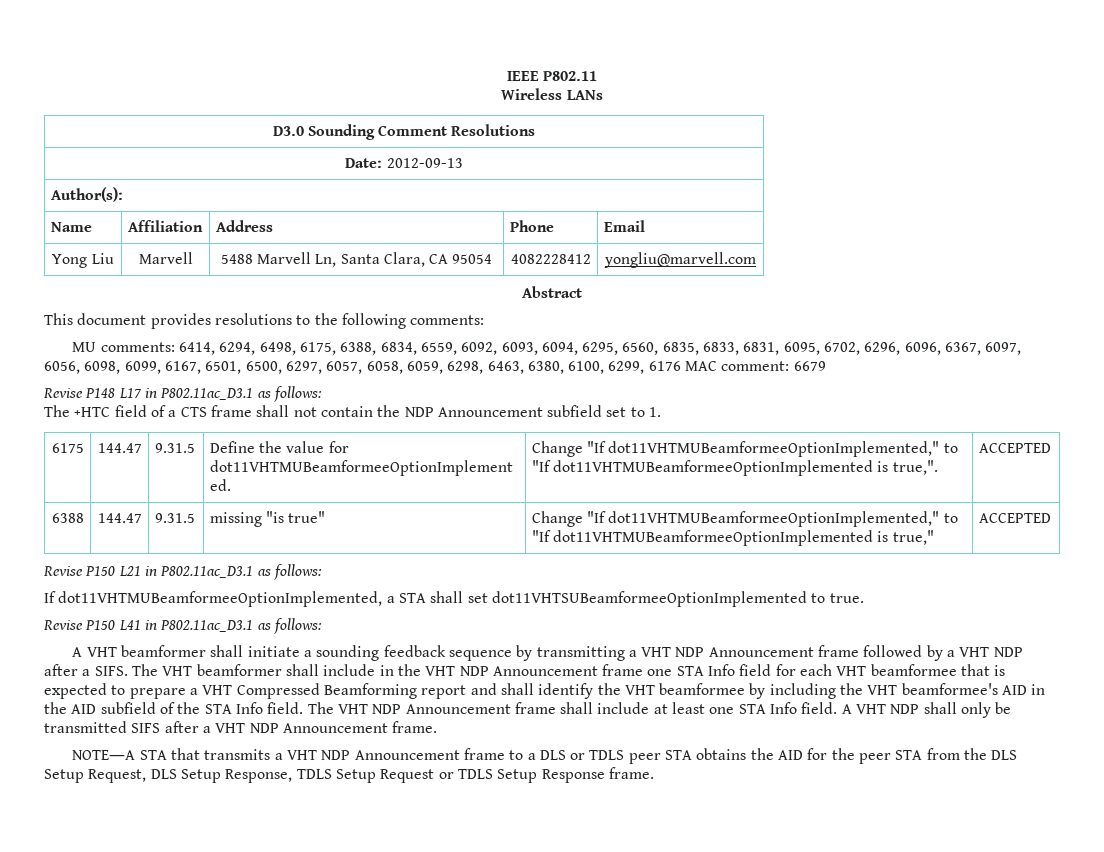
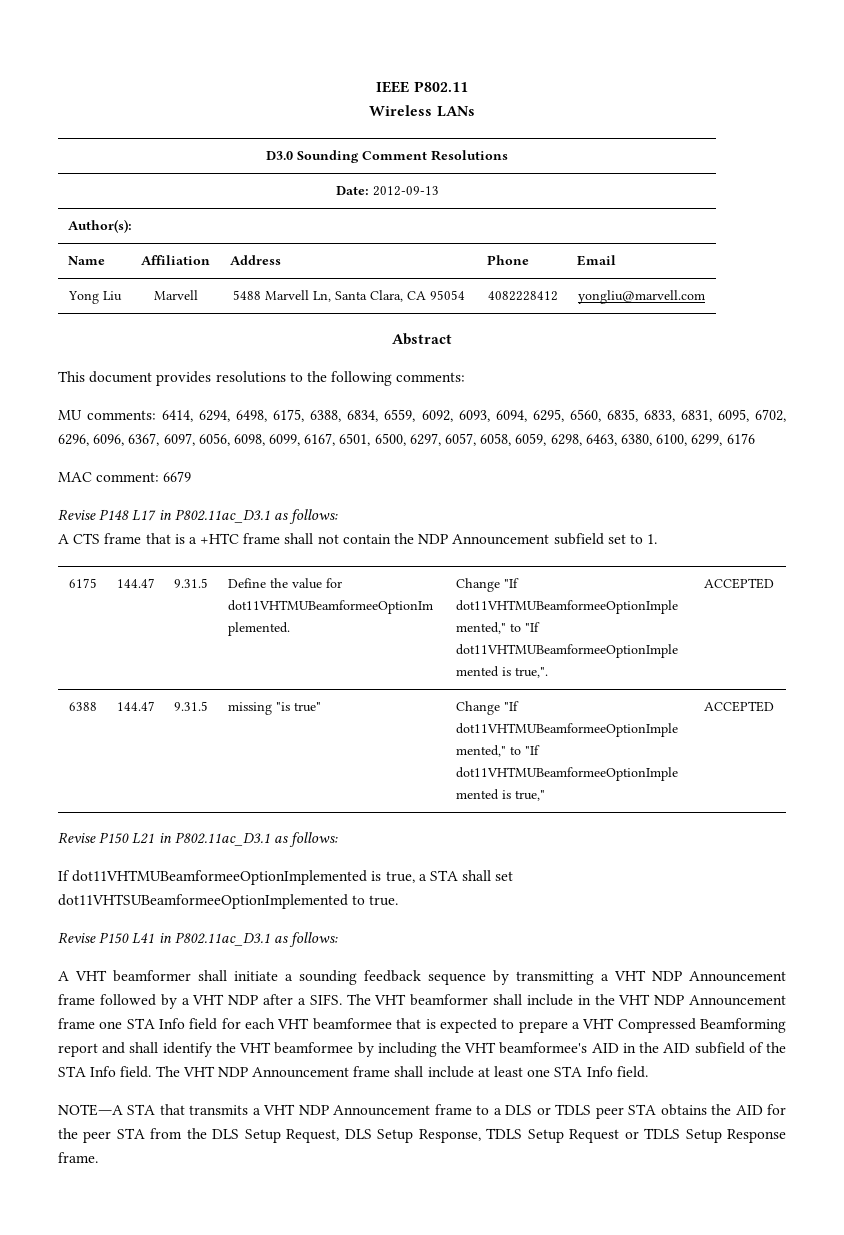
(681, 366) none -> (755, 438) //
[44,405,207,417] The +HTC field of a CTS -> [58,533,240,544] A CTS frame that is a +HTC
[58,591,383,607] dot11VHTMUBeamformeeOptionImplemented, -> [72,870,415,885] dot11VHTMUBeamformeeOptionImplemented is true,
[841,702,1012,718] [44,721,438,733] A VHT NDP shall only be transmitted SIFS after a VHT NDP Announcement frame. -> (648, 1072) none

